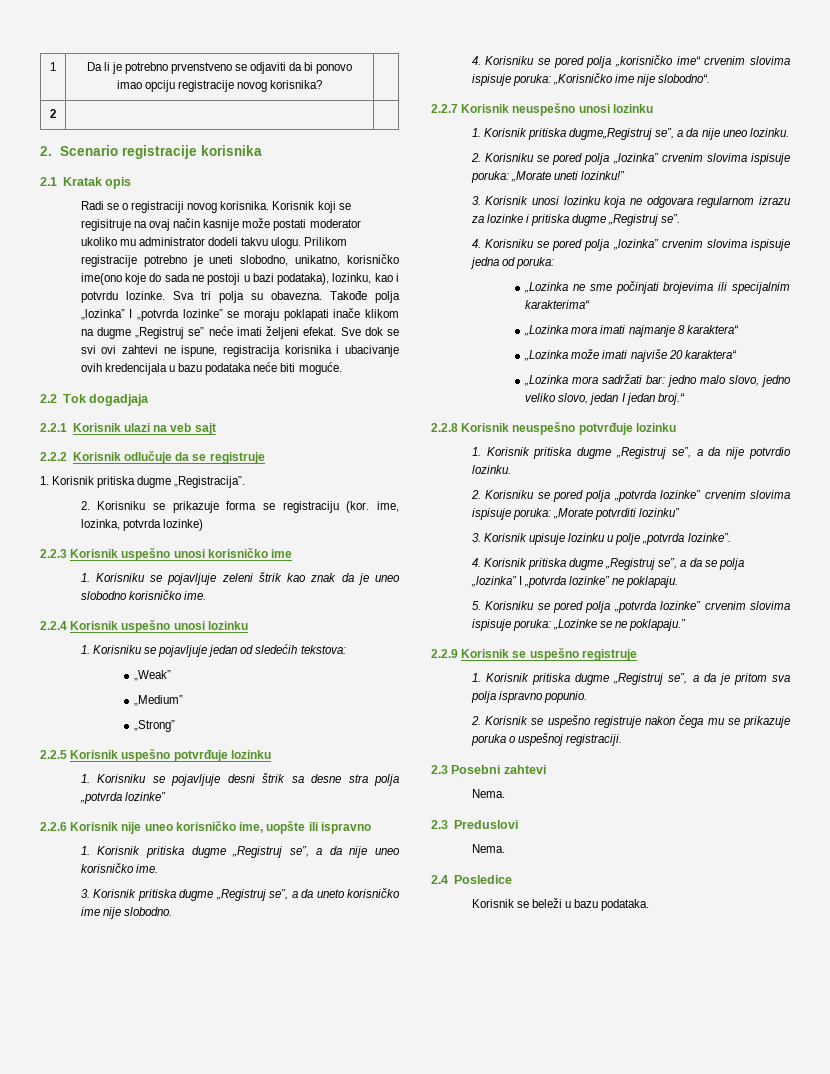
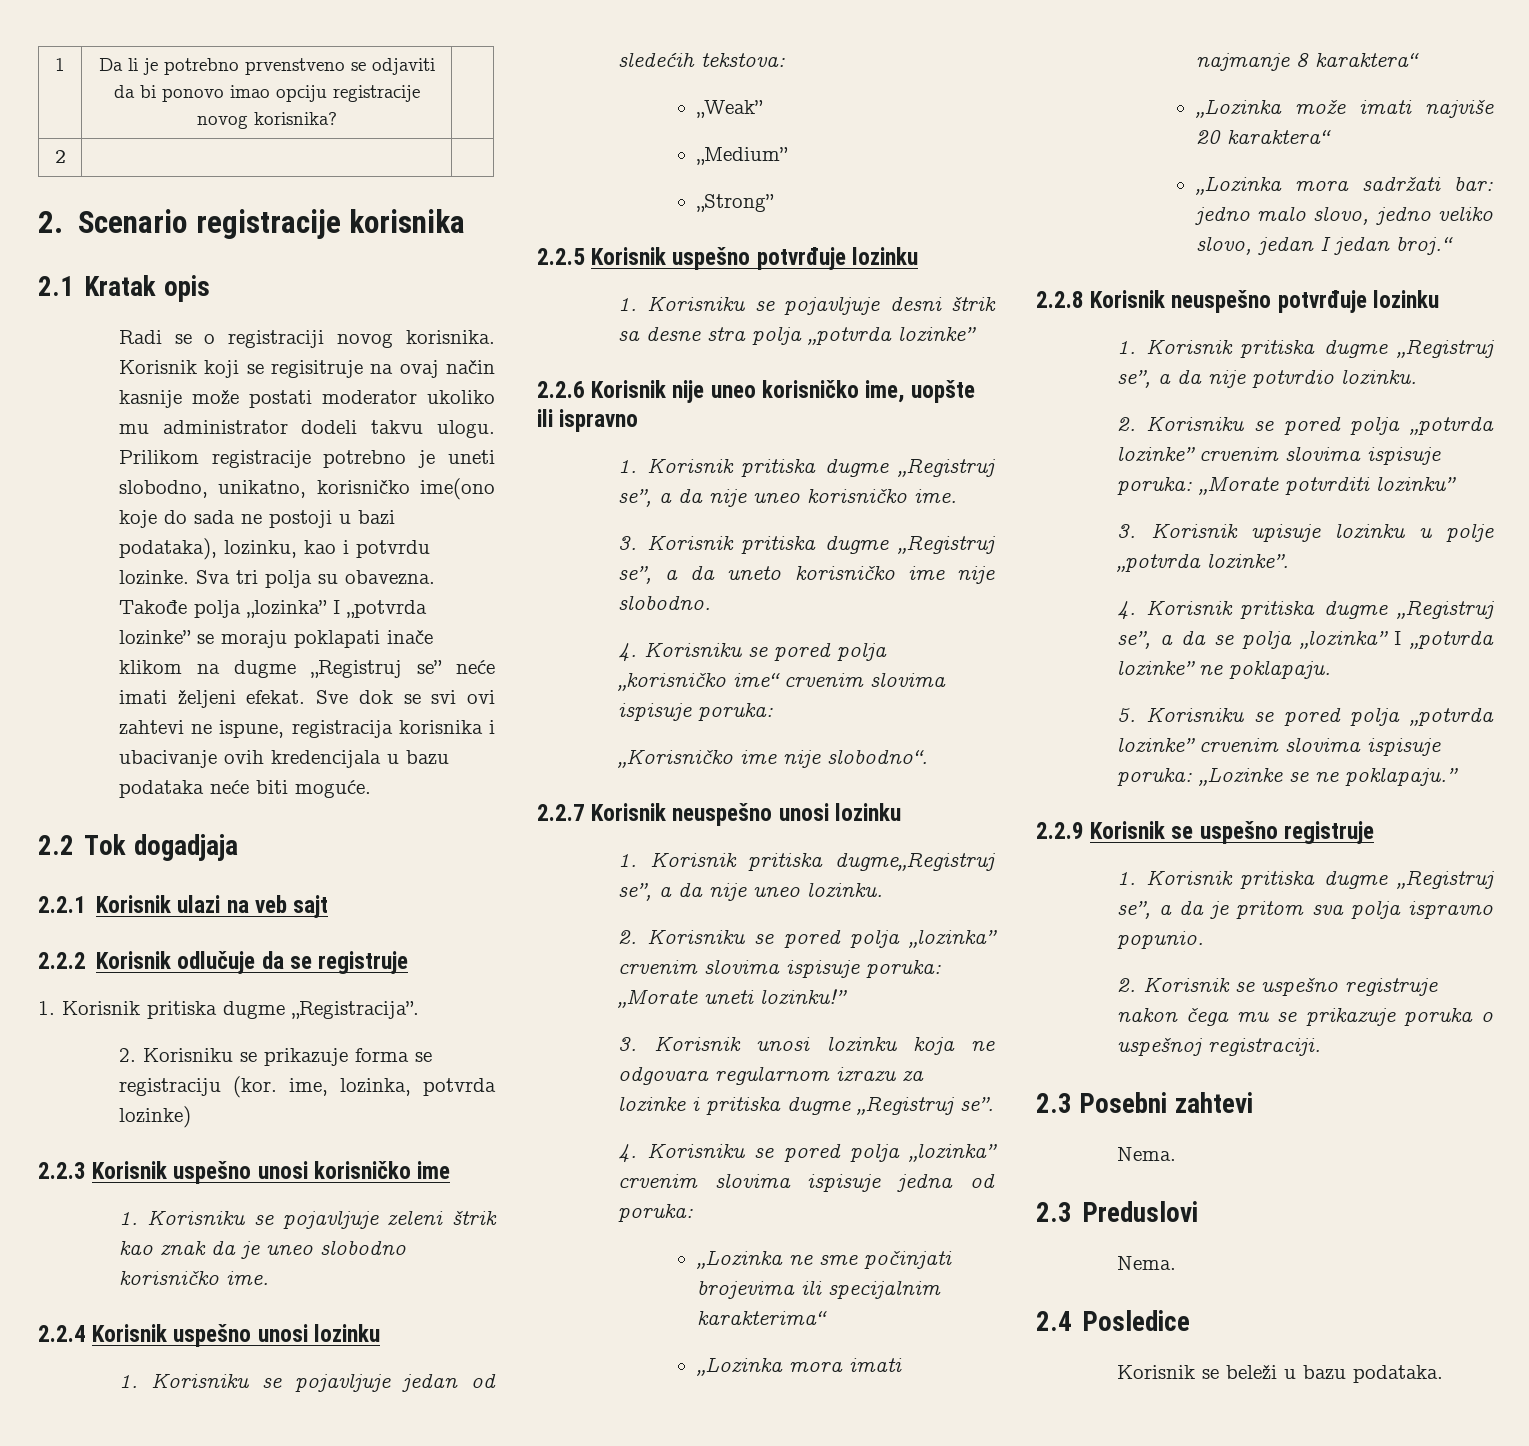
(551, 80) none -> (773, 712) //

